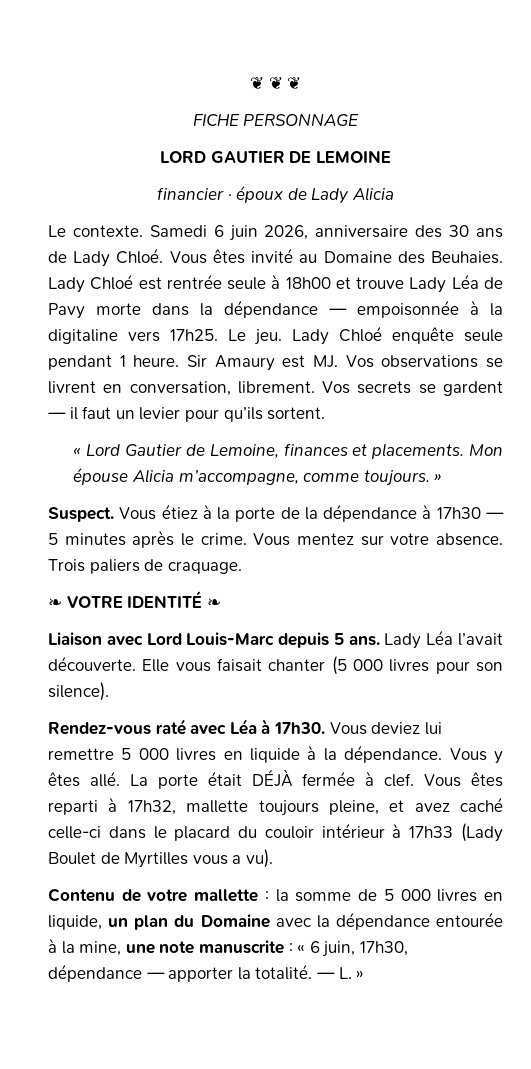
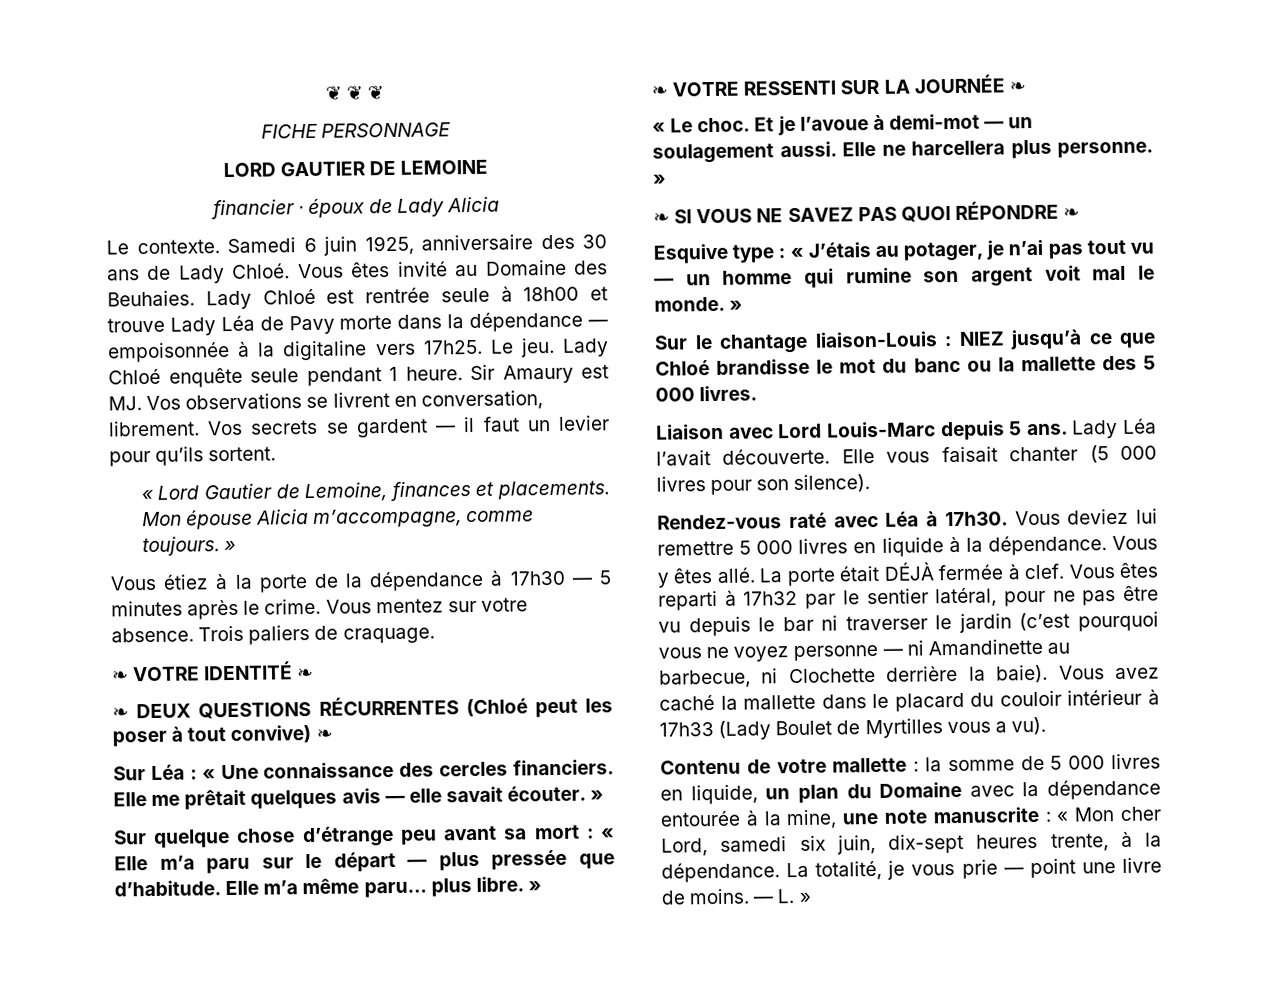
[264,225,309,240] 2026, -> [364,235,414,256] 1925,
[48,507,114,522] Suspect. -> (236, 546) none
(221, 603) none -> [112,696,613,719] [112,725,333,747] [113,759,614,781] [113,785,605,810] [114,824,615,848] [114,849,615,874] [114,876,542,898] [651,74,1026,97] [652,113,1034,136] [652,139,1153,164] [652,174,667,185] [653,200,1081,224] [653,239,1154,264] [654,265,1155,288] [654,296,744,312] [654,329,1156,354] [655,355,1156,376] [655,385,758,402] // ❧ DEUX QUESTIONS RÉCURRENTES (Chloé peut les poser à tout convive) ❧ // Sur Léa : « Une connaissance des cercles financiers. Elle me prêtait quelques avis — elle savait écouter. » // Sur quelque chose d’étrange peu avant sa mort : « Elle m’a paru sur le départ — plus pressée que d’habitude. Elle m’a même paru… plus libre. » // ❧ VOTRE RESSENTI SUR LA JOURNÉE ❧ // « Le choc. Et je l’avoue à demi-mot — un soulagement aussi. Elle ne harcellera plus personne. » // ❧ SI VOUS NE SAVEZ PAS QUOI RÉPONDRE ❧ // Esquive type : « J’étais au potager, je n’ai pas tout vu — un homme qui rumine son argent voit mal le monde. » // Sur le chantage liaison-Louis : NIEZ jusqu’à ce que Chloé brandisse le mot du banc ou la mallette des 5 000 livres.
[127,797,503,816] [48,826,101,839] 17h32, mallette toujours pleine, et avez caché celle-ci -> [743,585,1159,609] [658,611,1159,637] [658,638,1070,662] [659,664,1160,689] [659,694,817,711] 17h32 par le sentier latéral, pour ne pas être vu depuis le bar ni traverser le jardin (c’est pourquoi vous ne voyez personne — ni Amandinette au barbecue, ni Clochette derrière la baie). Vous avez caché la mallette
[309,941,408,957] [48,964,313,982] 6 juin, 17h30, dépendance — apporter la totalité. -> [1074,806,1161,822] [661,831,1162,857] [661,857,1162,883] [661,888,750,905] Mon cher Lord, samedi six juin, dix-sept heures trente, à la dépendance. La totalité, je vous prie — point une livre de moins.

